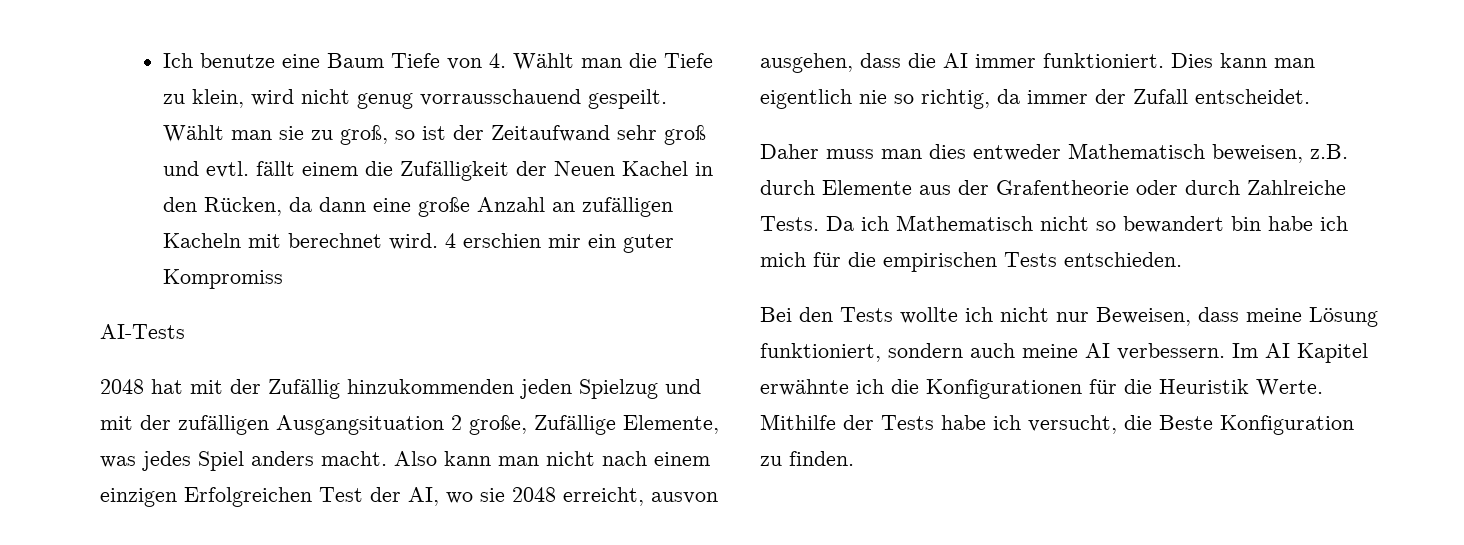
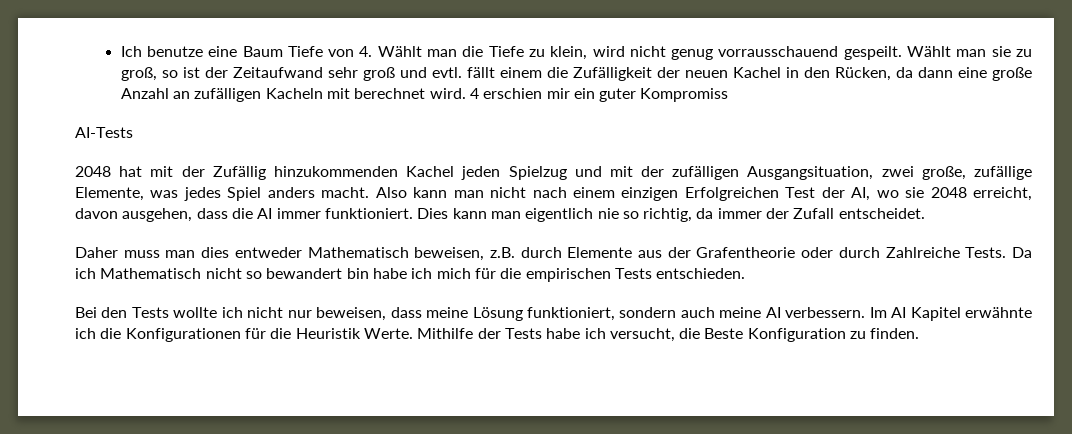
[554,161,616,176] Neuen -> [684,70,728,78] neuen
(514, 386) none -> [406,166,455,177] Kachel
[276,415,616,435] Ausgangsituation 2 große, Zufällige -> [747,166,1032,180] Ausgangsituation, zwei große, zufällige
[651,492,718,504] ausvon -> [75,208,118,219] davon
[1096,307,1191,326] Beweisen, -> [316,307,387,321] beweisen,

